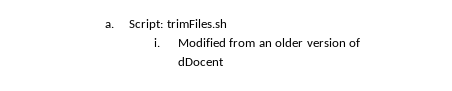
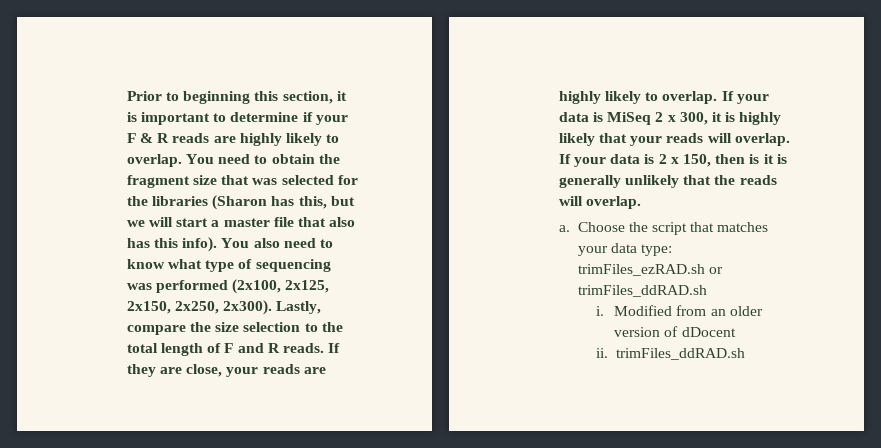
[104,19,227,30] a. Script: trimFiles.sh -> [126,91,347,104] [126,112,348,125] [126,133,340,146] [126,154,340,167] [126,175,358,188] [126,195,355,210] [126,217,356,227] [126,237,334,252] [126,259,331,272] [126,279,330,294] [126,300,322,315] [126,322,343,335] [126,343,341,356] [126,364,326,377] [558,91,769,104] [558,112,782,125] [558,133,790,146] [558,154,787,167] [558,175,777,188] [558,196,642,209] [558,222,769,235] [577,243,673,256] [577,264,723,276] [577,285,707,297] Prior to beginning this section, it is important to determine if your F & R reads are highly likely to overlap. You need to obtain the fragment size that was selected for the libraries (Sharon has this, but we will start a master file that also has this info). You also need to know what type of sequencing was performed (2x100, 2x125, 2x150, 2x250, 2x300). Lastly, compare the size selection to the total length of F and R reads. If they are close, your reads are highly likely to overlap. If your data is MiSeq 2 x 300, it is highly likely that your reads will overlap. If your data is 2 x 150, then is it is generally unlikely that the reads will overlap. // a. Choose the script that matches your data type: trimFiles_ezRAD.sh or trimFiles_ddRAD.sh
(225, 61) none -> [595,348,745,360] // ii. trimFiles_ddRAD.sh

